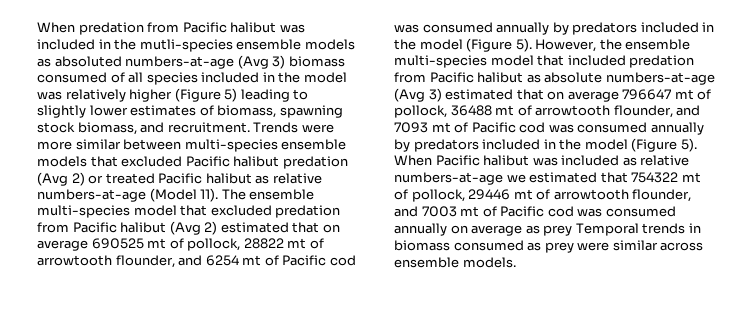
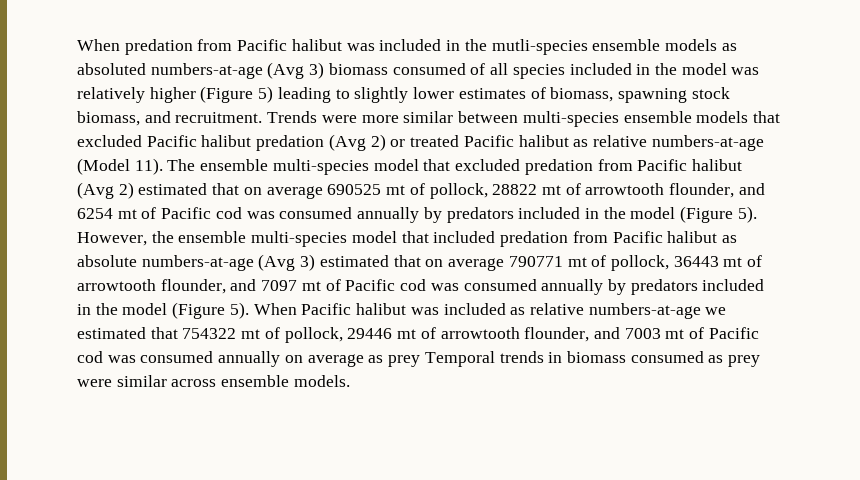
[622,89,712,100] [394,105,701,118] [394,122,428,133] 796647 mt of pollock, 36488 mt of arrowtooth flounder, and 7093 -> [508,255,763,271] [77,279,298,294] 790771 mt of pollock, 36443 mt of arrowtooth flounder, and 7097

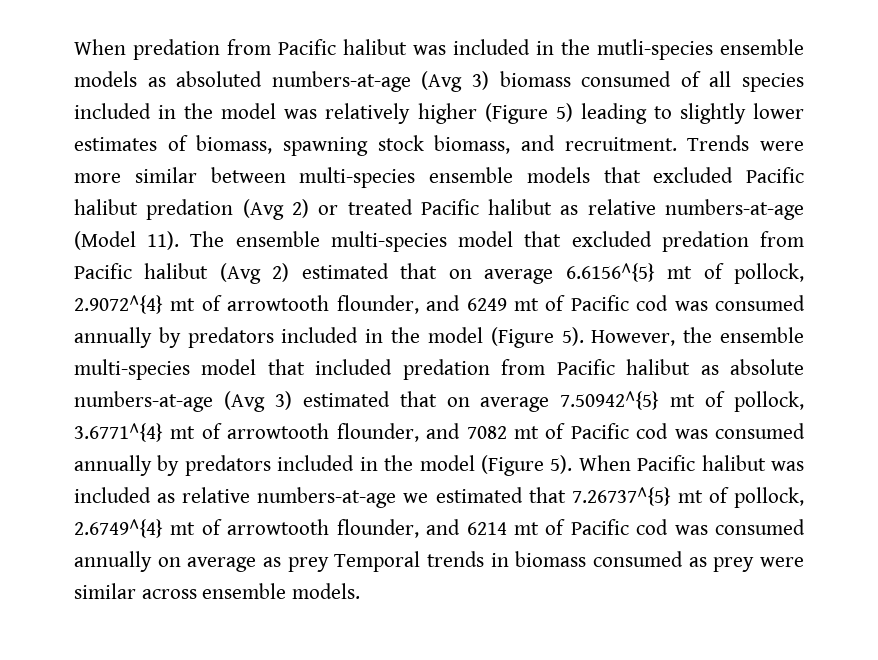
[327,183,765,199] [77,208,113,219] 690525 mt of pollock, 28822 mt of arrowtooth flounder, and 6254 -> [565,263,804,284] [74,295,507,314] 6.6156^{5} mt of pollock, 2.9072^{4} mt of arrowtooth flounder, and 6249
[508,255,763,271] [77,279,298,294] 790771 mt of pollock, 36443 mt of arrowtooth flounder, and 7097 -> [560,391,804,412] [74,423,507,442] 7.50942^{5} mt of pollock, 3.6771^{4} mt of arrowtooth flounder, and 7082
[182,327,661,343] 754322 mt of pollock, 29446 mt of arrowtooth flounder, and 7003 -> [571,487,805,508] [74,519,507,538] 7.26737^{5} mt of pollock, 2.6749^{4} mt of arrowtooth flounder, and 6214

